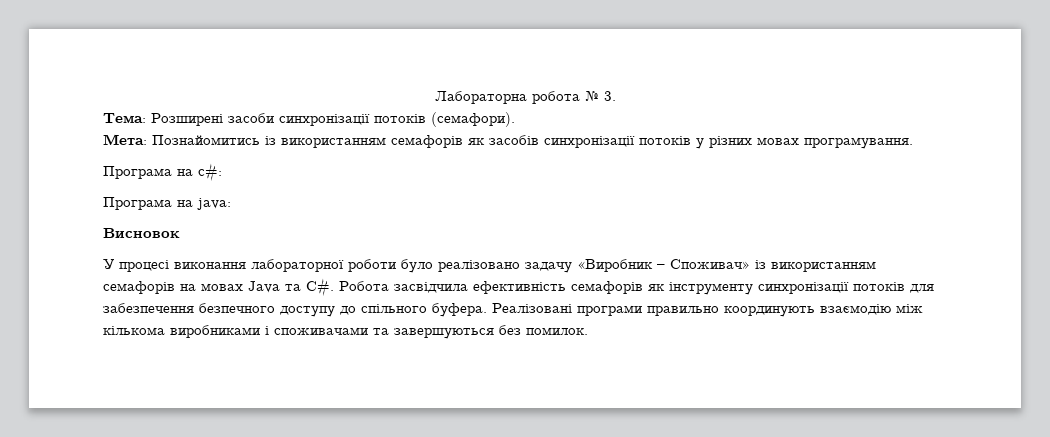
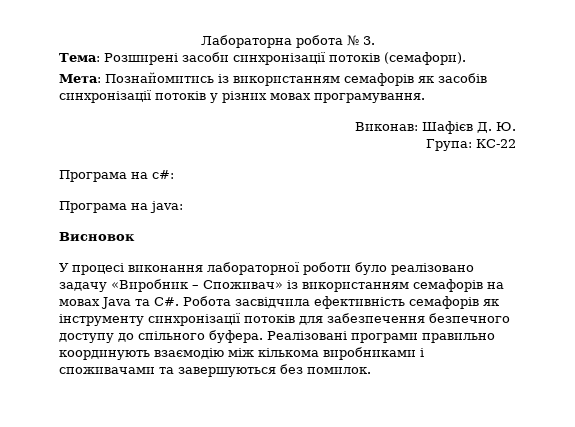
(913, 143) none -> [355,121,516,134] [426,139,516,151] // Виконав: Шафієв Д. Ю. // Група: КС-22

